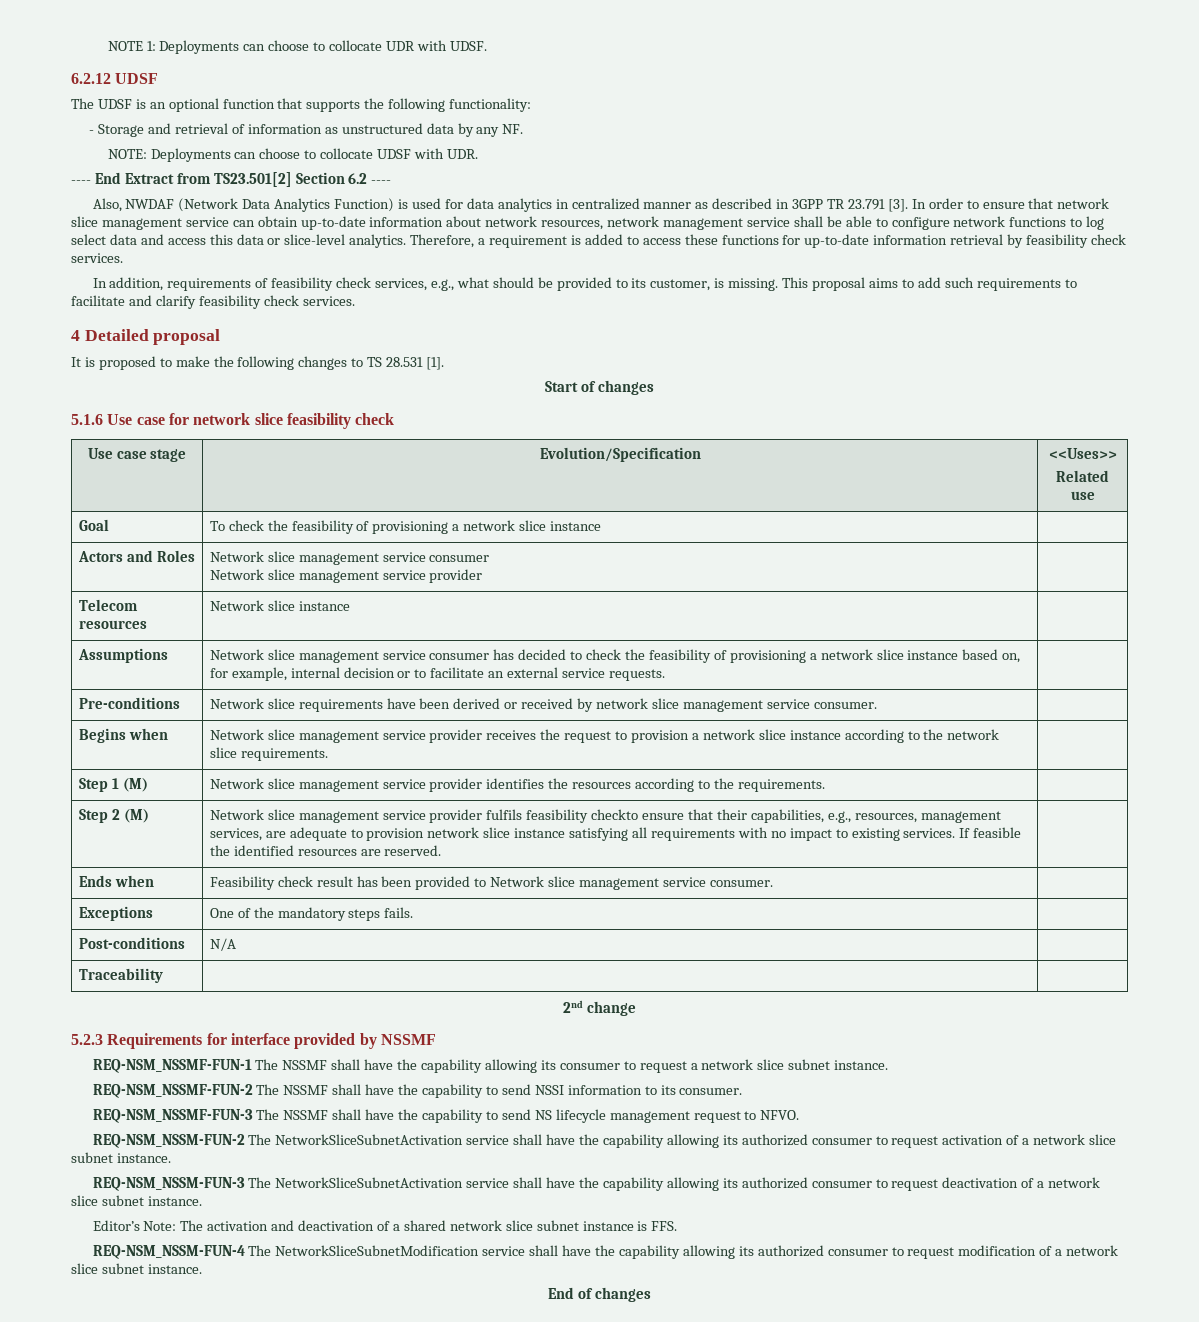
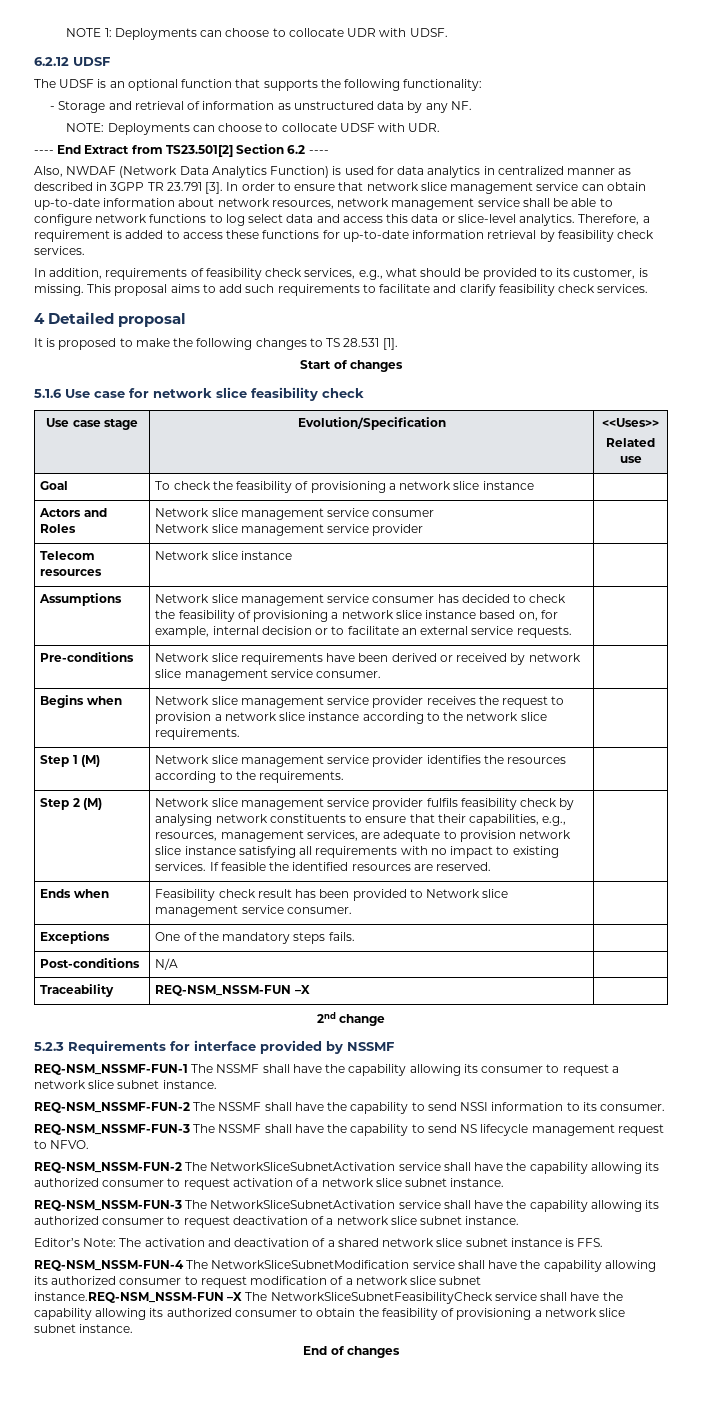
[591,809,639,820] checkto -> [520,798,575,810] [155,814,363,826] check by analysing network constituents to
(163, 975) none -> [155,985,310,996] REQ-NSM_NSSM-FUN –X
(144, 1268) none -> [34,1292,623,1304] [34,1308,626,1320] [34,1324,76,1333] instance.REQ-NSM_NSSM-FUN –X The NetworkSliceSubnetFeasibilityCheck service shall have the capability allowing its authorized consumer to obtain the feasibility of provisioning a network slice subnet

